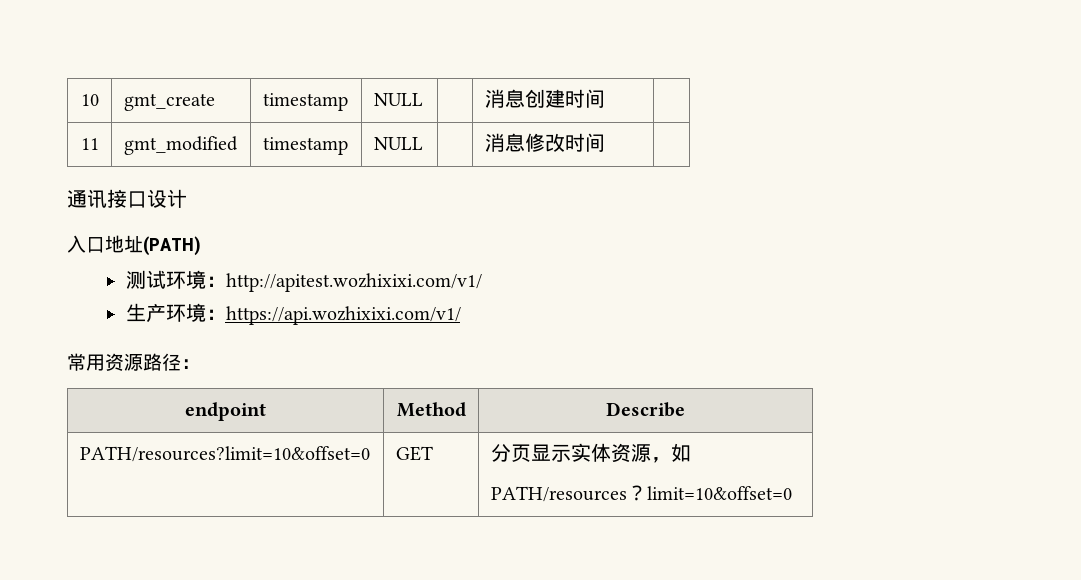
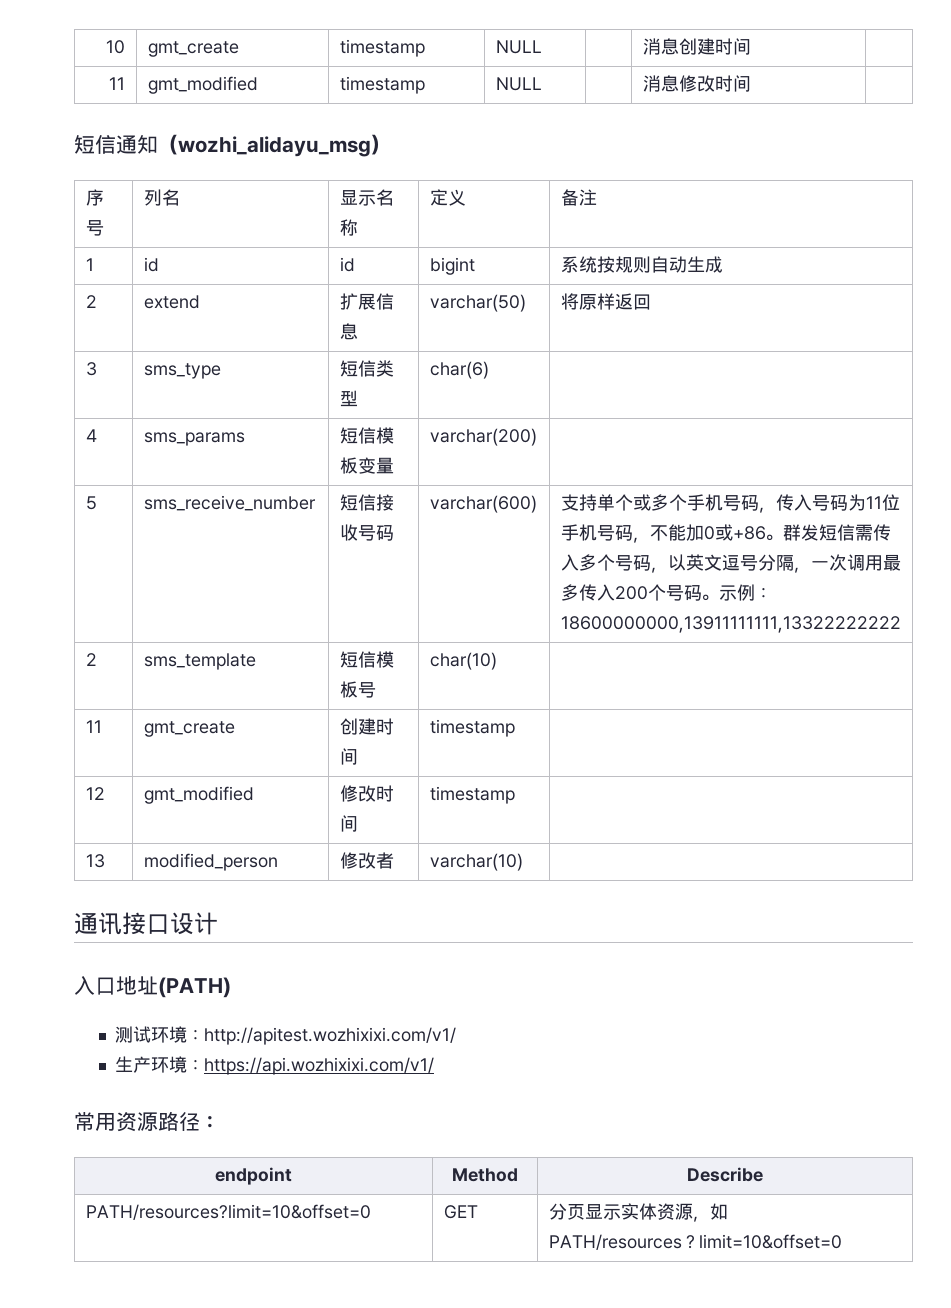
(605, 142) none -> [74,134,391,157] [85,189,104,206] [85,220,104,236] [143,189,180,206] [339,189,394,206] [339,219,358,236] [429,189,466,206] [560,189,597,206] [85,258,94,271] [143,257,159,272] [339,257,355,272] [429,257,475,275] [560,256,723,273] [85,295,97,308] [143,295,200,309] [339,293,394,310] [339,323,358,340] [429,294,526,312] [560,293,651,310] [85,362,97,376] [143,363,221,379] [339,360,394,377] [339,390,358,407] [429,361,489,379] [85,429,97,442] [143,432,245,446] [339,427,394,444] [339,457,394,474] [429,428,537,446] [85,496,97,510] [143,495,316,511] [339,494,394,511] [339,524,394,541] [429,495,537,513] [560,494,900,513] [560,524,891,543] [560,554,901,573] [560,584,772,601] [560,616,901,633] [85,653,97,666] [143,653,256,670] [339,651,394,668] [339,681,376,698] [429,652,497,670] [85,720,102,733] [143,721,235,737] [339,718,394,735] [339,748,358,765] [429,719,515,737] [85,787,105,800] [143,786,254,804] [339,785,394,802] [339,815,358,832] [429,786,515,804] [85,854,105,868] [143,853,278,871] [339,852,394,869] [429,853,523,871] // 短信通知（wozhi_alidayu_msg） // 序号 | 列名 | 显示名称 | 定义 | 备注 // 1 | id | id | bigint | 系统按规则自动生成 // 2 | extend | 扩展信息 | varchar(50) | 将原样返回 // 3 | sms_type | 短信类型 | char(6) | // 4 | sms_params | 短信模板变量 | varchar(200) | // 5 | sms_receive_number | 短信接收号码 | varchar(600) | 支持单个或多个手机号码，传入号码为11位手机号码，不能加0或+86。群发短信需传入多个号码，以英文逗号分隔，一次调用最多传入200个号码。示例：18600000000,13911111111,13322222222 // 2 | sms_template | 短信模板号 | char(10) | // 11 | gmt_create | 创建时间 | timestamp | // 12 | gmt_modified | 修改时间 | timestamp | // 13 | modified_person | 修改者 | varchar(10) |

